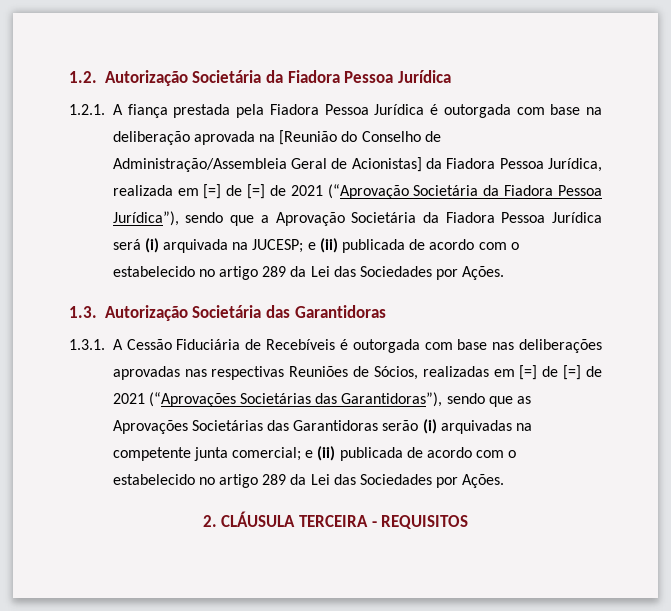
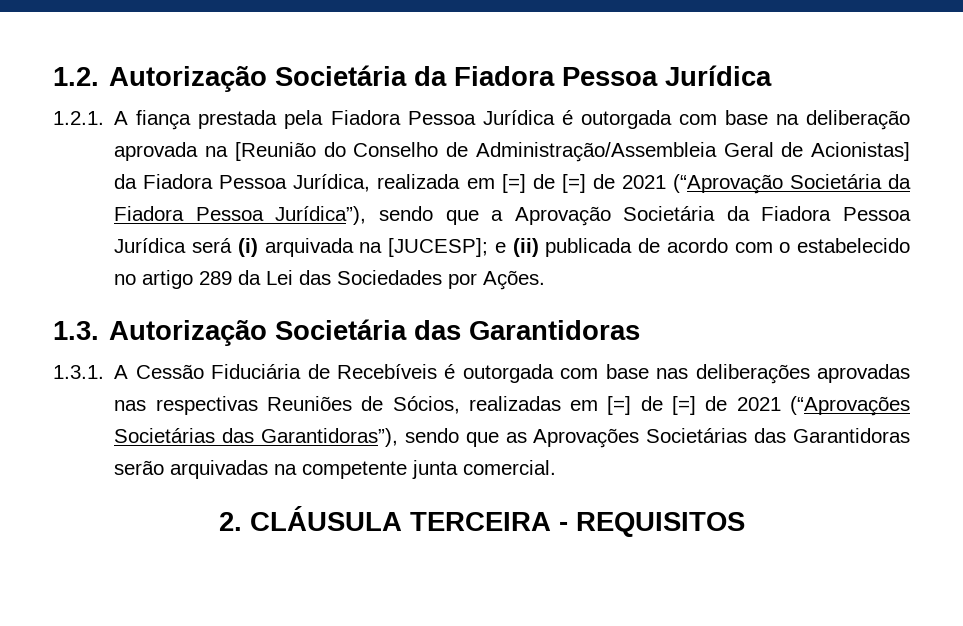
[252,239,304,253] JUCESP; -> [388,238,488,257] [JUCESP];
[422,419,437,434] (i) -> (165, 467) none
[232,446,517,461] [112,474,505,488] comercial; e (ii) publicada de acordo com o estabelecido no artigo 289 da Lei das Sociedades por Ações. -> [463,460,557,475] comercial.

